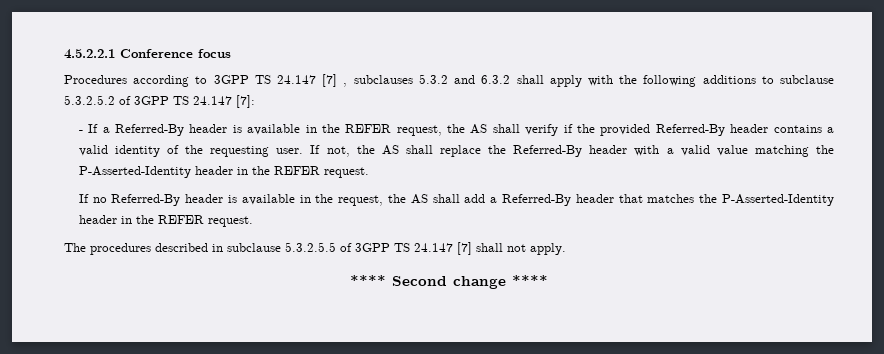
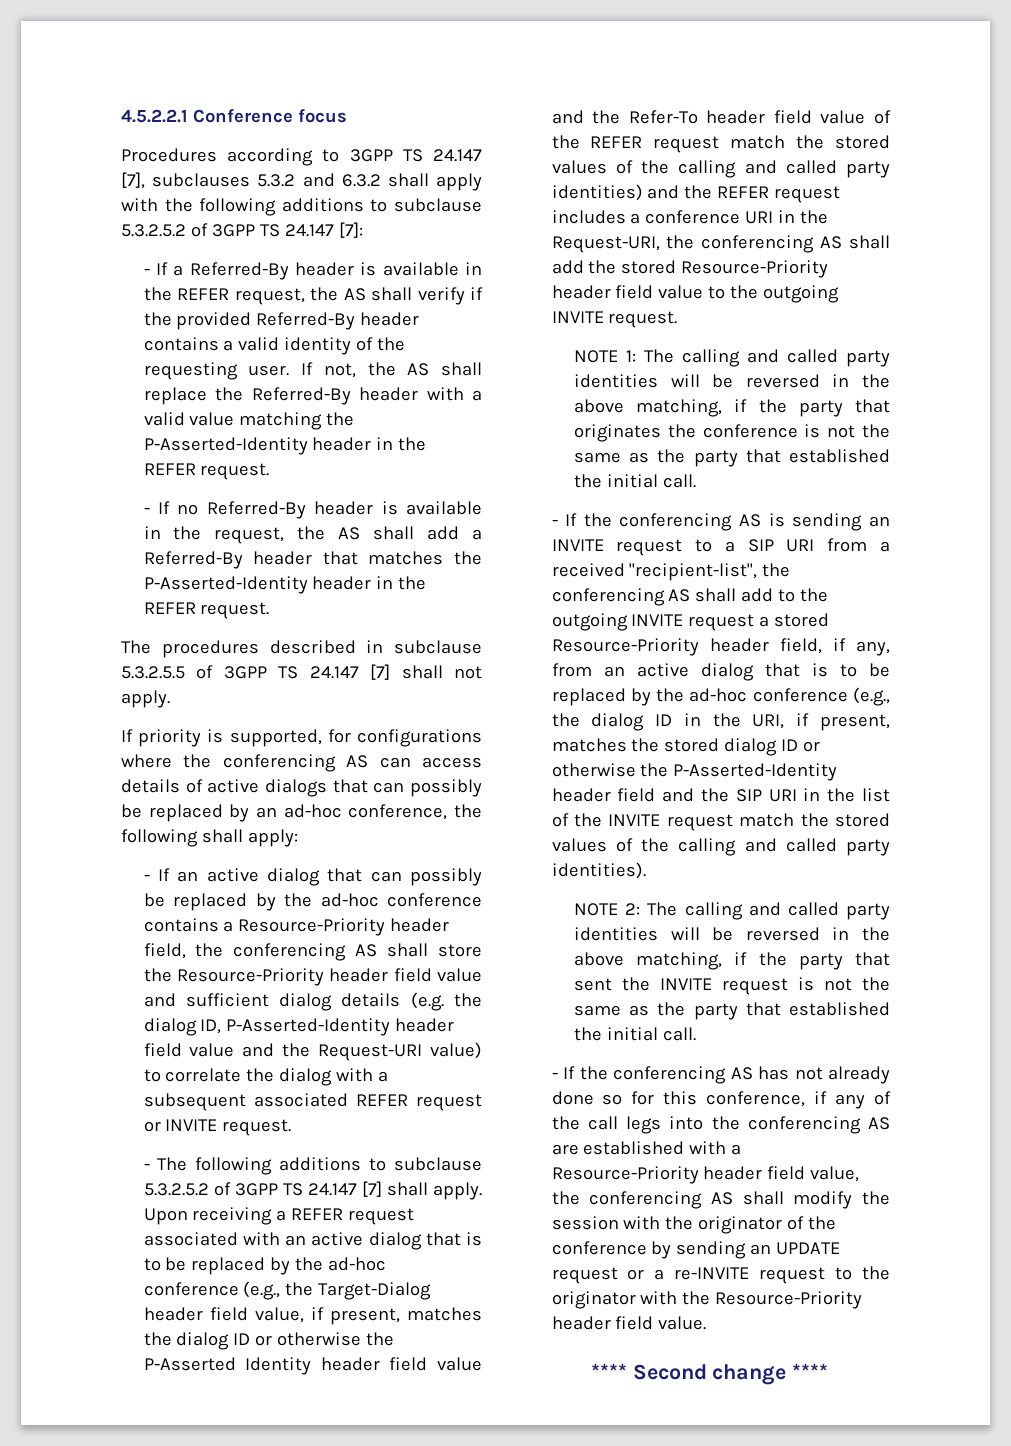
[322,74,348,87] [7] , -> [121,172,145,189] [7],
(369, 172) none -> [143,508,150,514] -
(566, 249) none -> [121,729,482,747] [121,754,482,772] [121,779,482,797] [121,804,482,822] [121,829,298,847] [143,868,483,886] [143,893,483,911] [143,918,450,936] [143,943,482,961] [143,968,482,986] [143,992,482,1011] [143,1018,455,1036] [143,1042,482,1061] [143,1068,389,1086] [143,1093,482,1111] [143,1119,292,1136] [143,1157,482,1175] [143,1181,482,1200] [143,1207,415,1225] [143,1232,483,1250] [143,1257,387,1275] [143,1281,432,1300] [143,1307,483,1325] [143,1332,395,1350] [143,1357,482,1375] [551,110,891,124] [551,135,890,153] [551,160,890,178] [551,184,841,203] [551,210,829,224] [551,235,890,253] [551,260,829,278] [551,285,840,303] [551,311,678,328] [573,349,890,367] [573,374,890,388] [573,399,890,417] [573,424,890,442] [573,449,890,467] [573,474,696,488] [551,513,890,531] [551,538,890,556] [551,563,791,581] [551,588,829,606] [551,613,830,631] [551,638,890,656] [551,663,890,681] [551,687,890,706] [551,713,890,731] [551,738,821,756] [551,763,838,781] [551,788,891,802] [551,813,891,831] [551,838,890,856] [551,862,646,879] [573,902,890,920] [573,927,890,941] [573,952,890,970] [573,977,891,995] [573,1002,890,1020] [573,1027,696,1041] [551,1066,890,1084] [551,1091,892,1109] [551,1116,891,1134] [551,1141,742,1155] [551,1166,860,1184] [551,1191,890,1209] [551,1216,837,1234] [551,1241,841,1259] [551,1266,890,1284] [551,1291,863,1309] [551,1316,707,1330] // If priority is supported, for configurations where the conferencing AS can access details of active dialogs that can possibly be replaced by an ad-hoc conference, the following shall apply: // - If an active dialog that can possibly be replaced by the ad-hoc conference contains a Resource-Priority header field, the conferencing AS shall store the Resource-Priority header field value and sufficient dialog details (e.g. the dialog ID, P-Asserted-Identity header field value and the Request-URI value) to correlate the dialog with a subsequent associated REFER request or INVITE request. // - The following additions to subclause 5.3.2.5.2 of 3GPP TS 24.147 [7] shall apply. Upon receiving a REFER request associated with an active dialog that is to be replaced by the ad-hoc conference (e.g., the Target-Dialog header field value, if present, matches the dialog ID or otherwise the P-Asserted Identity header field value and the Refer-To header field value of the REFER request match the stored values of the calling and called party identities) and the REFER request includes a conference URI in the Request-URI, the conferencing AS shall add the stored Resource-Priority header field value to the outgoing INVITE request. // NOTE 1: The calling and called party identities will be reversed in the above matching, if the party that originates the conference is not the same as the party that established the initial call. // - If the conferencing AS is sending an INVITE request to a SIP URI from a received "recipient-list", the conferencing AS shall add to the outgoing INVITE request a stored Resource-Priority header field, if any, from an active dialog that is to be replaced by the ad-hoc conference (e.g., the dialog ID in the URI, if present, matches the stored dialog ID or otherwise the P-Asserted-Identity header field and the SIP URI in the list of the INVITE request match the stored values of the calling and called party identities). // NOTE 2: The calling and called party identities will be reversed in the above matching, if the party that sent the INVITE request is not the same as the party that established the initial call. // - If the conferencing AS has not already done so for this conference, if any of the call legs into the conferencing AS are established with a Resource-Priority header field value, the conferencing AS shall modify the session with the originator of the conference by sending an UPDATE request or a re-INVITE request to the originator with the Resource-Priority header field value.

